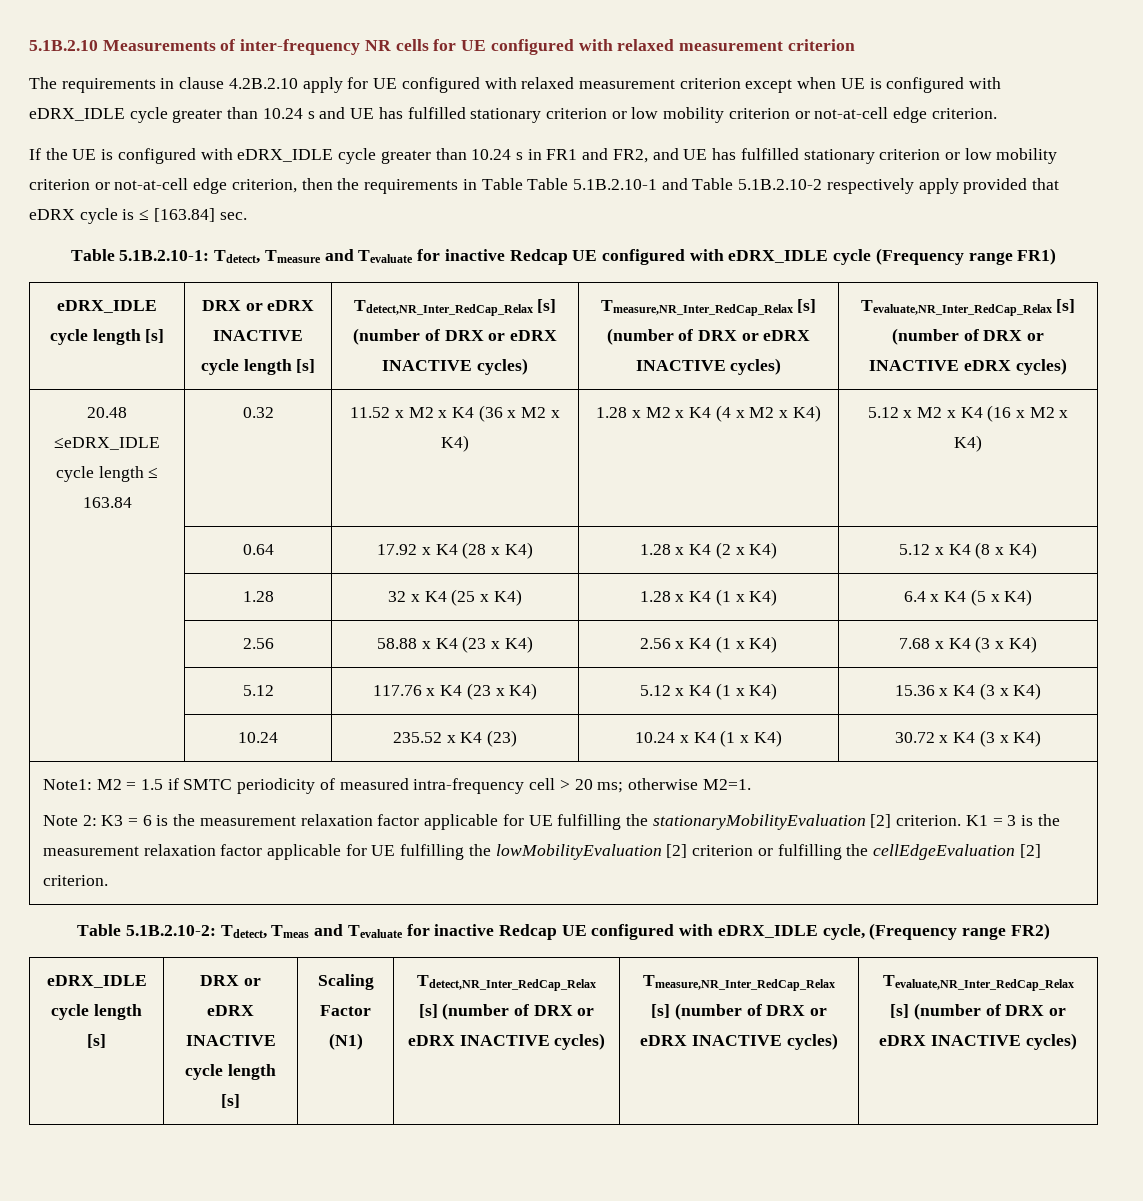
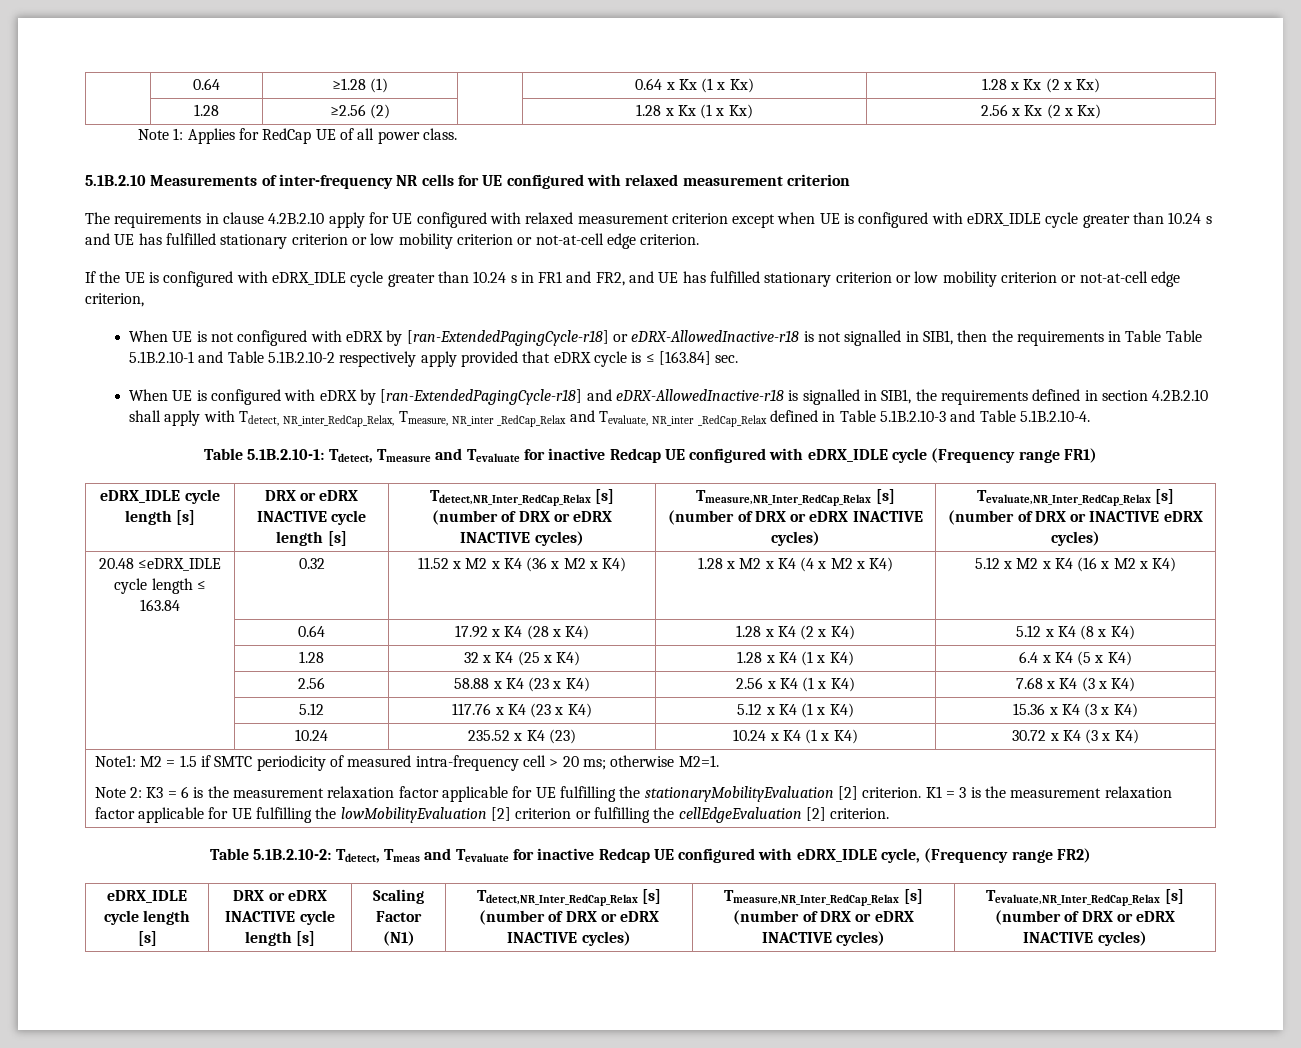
(29, 45) none -> [193,78,220,90] [331,78,389,93] [635,78,754,93] [981,78,1101,93] [194,104,219,116] [329,104,391,119] [636,104,753,119] [980,104,1102,119] [137,128,457,144] | 0.64 | ≥1.28 (1) | | 0.64 x Kx (1 x Kx) | 1.28 x Kx (2 x Kx) // | 1.28 | ≥2.56 (2) | | 1.28 x Kx (1 x Kx) | 2.56 x Kx (2 x Kx) // Note 1: Applies for RedCap UE of all power class. //
(297, 186) none -> [129,330,953,346] // When UE is not configured with eDRX by [ran-ExtendedPagingCycle-r18] or eDRX-AllowedInactive-r18 is not signalled in SIB1,
(247, 216) none -> [129,389,1209,405] [129,410,1090,427] // When UE is configured with eDRX by [ran-ExtendedPagingCycle-r18] and eDRX-AllowedInactive-r18 is signalled in SIB1, the requirements defined in section 4.2B.2.10 shall apply with Tdetect, NR_inter_RedCap_Relax, Tmeasure, NR_inter _RedCap_Relax and Tevaluate, NR_inter _RedCap_Relax defined in Table 5.1B.2.10-3 and Table 5.1B.2.10-4.

